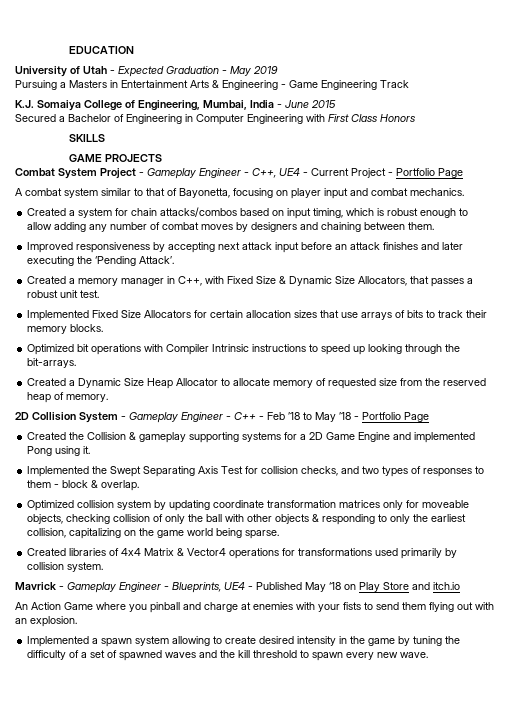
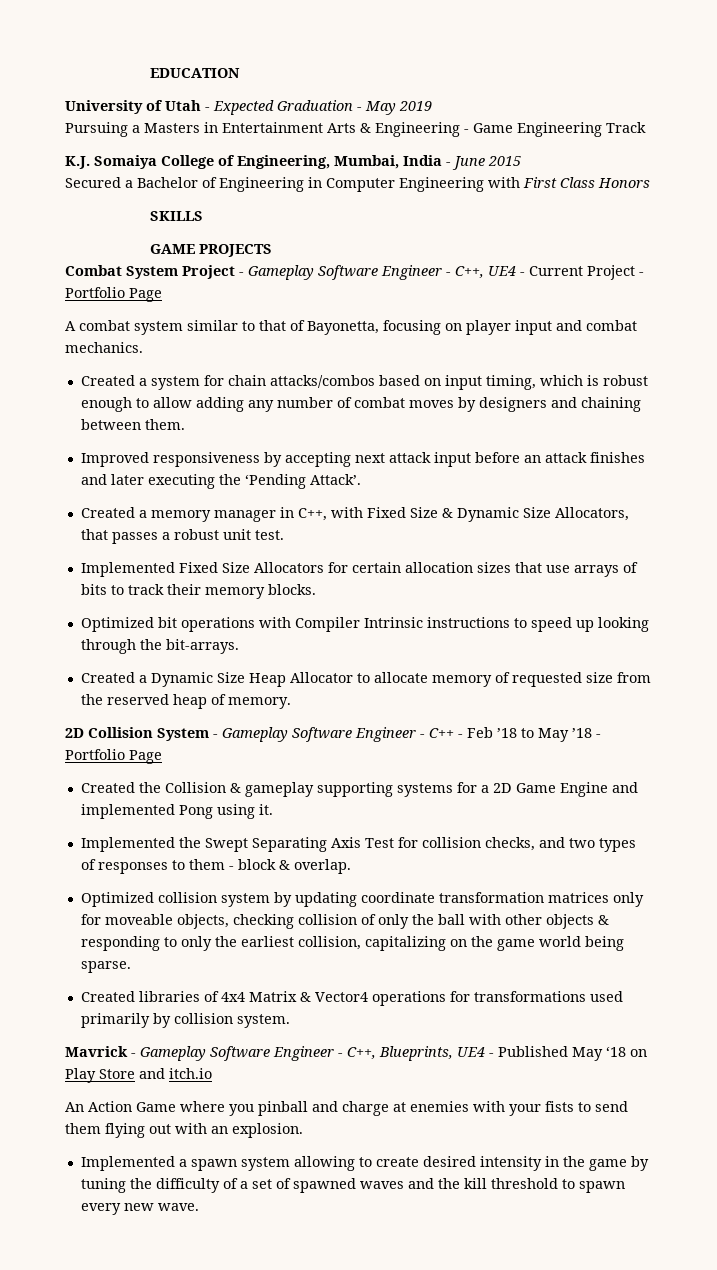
(196, 173) none -> [318,265,378,280] Software
(178, 417) none -> [292,727,352,742] Software
[119,582,169,592] Engineer - -> [210,1046,376,1061] Software Engineer - C++,

